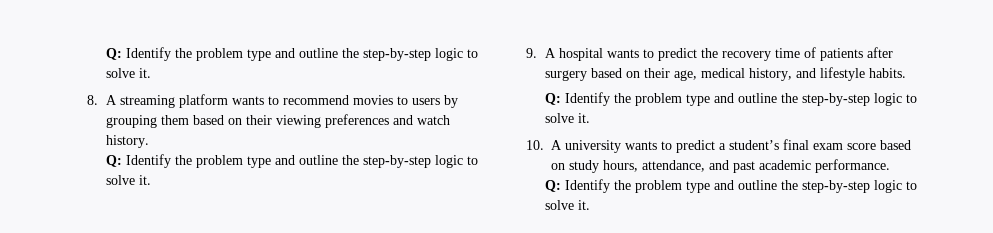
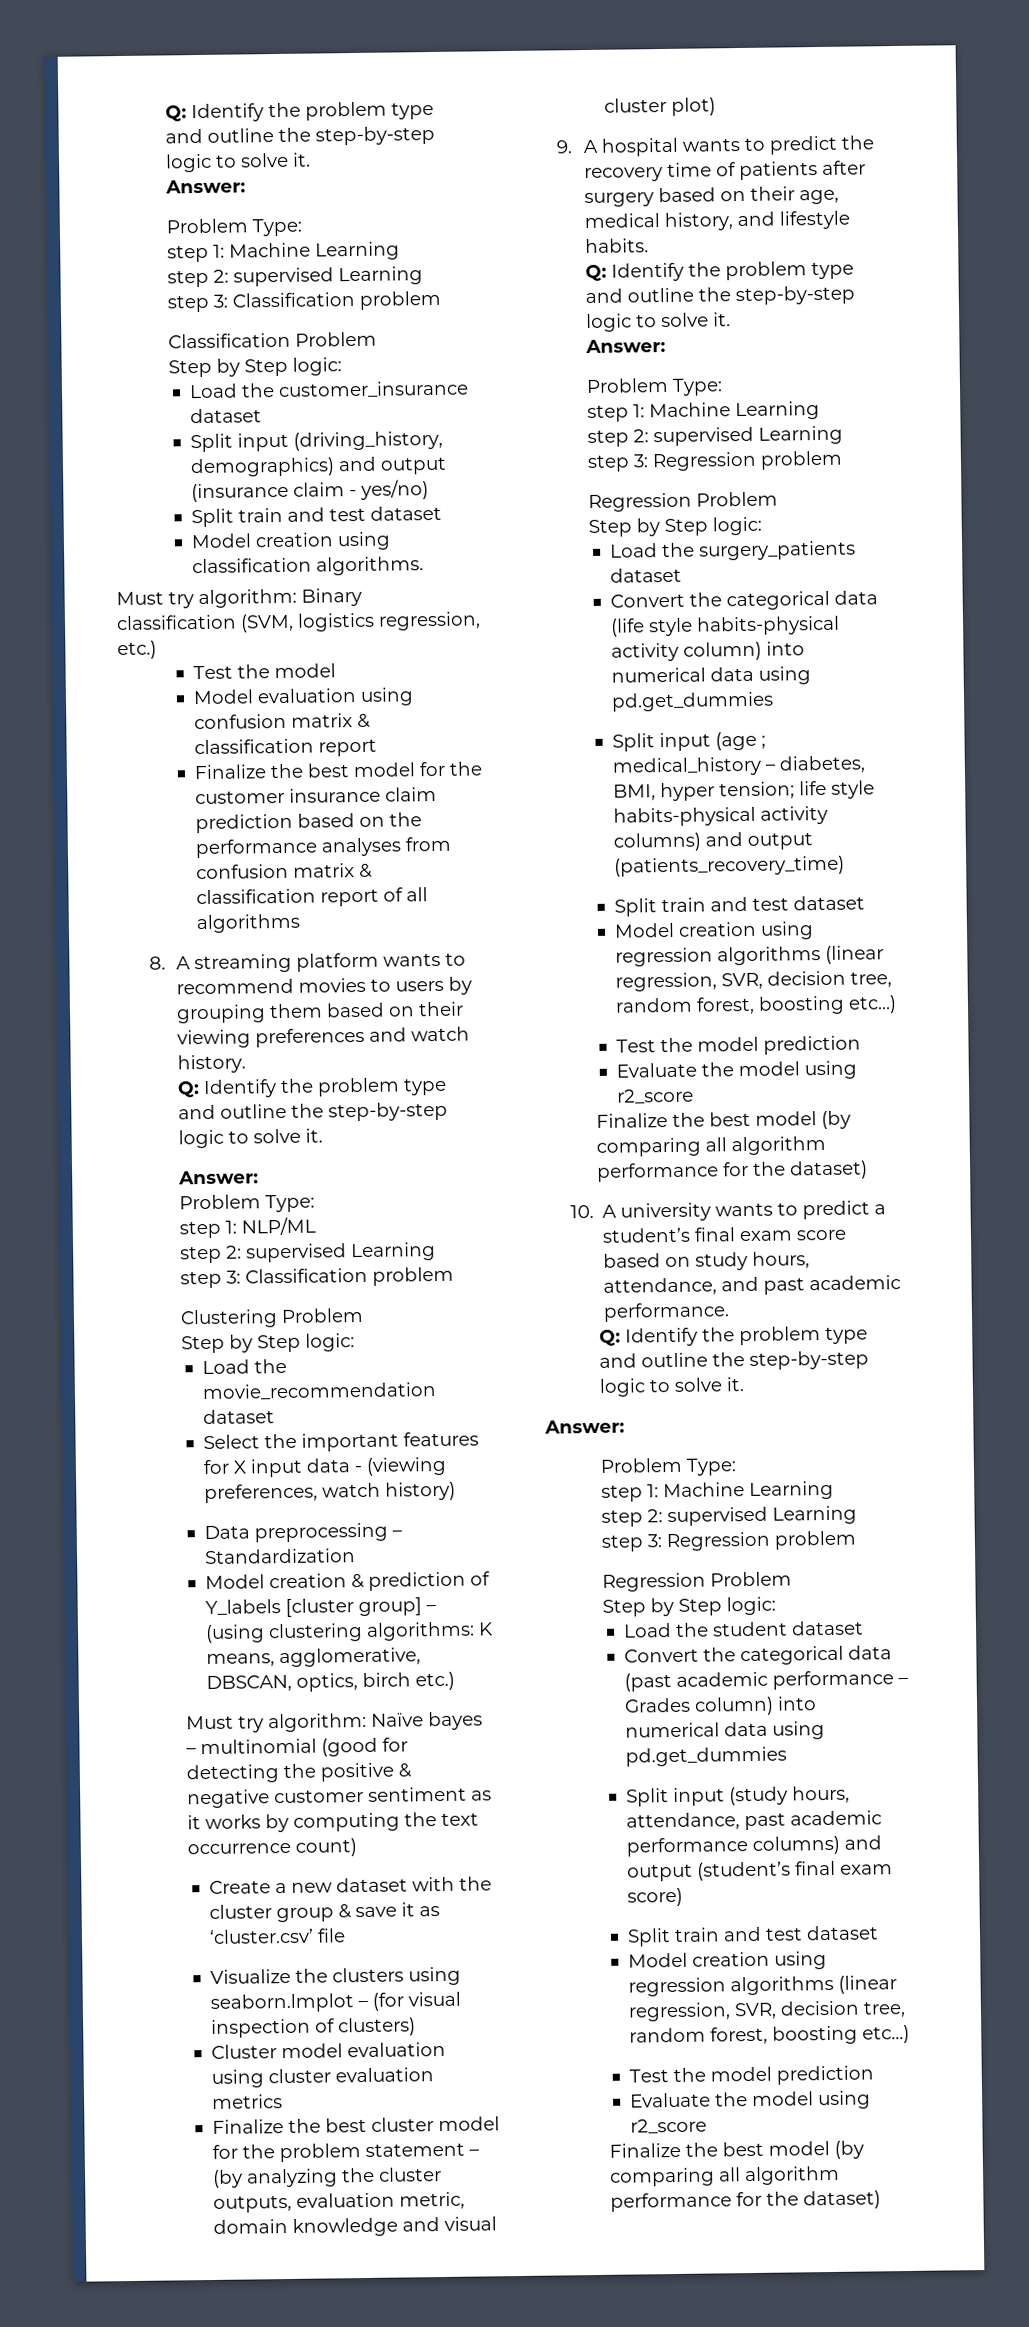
(151, 73) none -> [165,179,247,194] [166,218,303,237] [167,241,401,263] [167,266,424,288] [167,290,442,313] [168,331,378,349] [168,357,343,378] [188,380,469,399] [189,408,262,424] [189,430,443,453] [189,456,447,478] [190,479,429,503] [190,505,442,528] [190,531,391,551] [191,556,424,576] [116,587,362,609] [116,611,481,633] [117,640,157,660] [192,663,336,680] [192,687,414,706] [193,713,371,730] [193,738,377,757] [193,761,482,780] [194,786,437,805] [194,812,422,834] [194,836,451,859] [195,863,373,880] [195,887,428,907] [195,913,300,934] // Answer: // Problem Type: // step 1: Machine Learning // step 2: supervised Learning // step 3: Classification problem // Classification Problem // Step by Step logic: // Load the customer_insurance dataset // Split input (driving_history, demographics) and output (insurance claim - yes/no) // Split train and test dataset // Model creation using classification algorithms. // Must try algorithm: Binary classification (SVM, logistics regression, etc.) // Test the model // Model evaluation using confusion matrix & classification report // Finalize the best model for the customer insurance claim prediction based on the performance analyses from confusion matrix & classification report of all algorithms
(151, 180) none -> [178,1170,260,1185] [179,1194,316,1213] [179,1216,317,1239] [180,1242,437,1264] [180,1266,455,1289] [180,1307,365,1329] [181,1333,356,1354] [201,1358,287,1375] [201,1382,437,1401] [202,1409,275,1425] [202,1431,479,1452] [202,1456,447,1478] [203,1481,456,1504] [203,1522,403,1543] [203,1548,356,1565] [204,1571,490,1591] [204,1597,437,1618] [204,1621,494,1644] [205,1647,421,1668] [205,1671,455,1693] [186,1711,484,1733] [186,1737,409,1757] [186,1762,413,1784] [187,1786,493,1809] [187,1812,480,1833] [187,1838,358,1857] [208,1876,492,1895] [208,1902,440,1923] [208,1928,346,1945] [209,1966,461,1986] [209,1991,461,2014] [210,2017,416,2039] [210,2041,446,2060] [210,2067,434,2088] [211,2094,283,2109] [211,2116,500,2134] [211,2142,480,2163] [211,2167,442,2188] [212,2191,465,2213] [212,2216,497,2237] [603,97,716,116] // Answer: // Problem Type: // step 1: NLP/ML // step 2: supervised Learning // step 3: Classification problem // Clustering Problem // Step by Step logic: // Load the movie_recommendation dataset // Select the important features for X input data - (viewing preferences, watch history) // Data preprocessing – Standardization // Model creation & prediction of Y_labels [cluster group] – (using clustering algorithms: K means, agglomerative, DBSCAN, optics, birch etc.) // Must try algorithm: Naïve bayes – multinomial (good for detecting the positive & negative customer sentiment as it works by computing the text occurrence count) // Create a new dataset with the cluster group & save it as ‘cluster.csv’ file // Visualize the clusters using seaborn.lmplot – (for visual inspection of clusters) // Cluster model evaluation using cluster evaluation metrics // Finalize the best cluster model for the problem statement – (by analyzing the cluster outputs, evaluation metric, domain knowledge and visual cluster plot)
(590, 118) none -> [585,338,667,354] [586,377,724,396] [587,400,821,422] [587,425,844,447] [587,450,844,472] [588,491,779,512] [588,516,763,537] [609,540,856,561] [609,567,682,583] [609,590,878,611] [609,615,840,637] [610,641,805,662] [610,666,811,685] [610,691,774,712] [611,731,766,752] [611,755,865,777] [612,780,875,802] [612,805,828,827] [612,832,813,852] [613,855,845,877] [613,895,865,917] [613,921,814,940] [614,945,884,967] [614,970,892,992] [614,995,897,1015] [615,1035,861,1055] [615,1060,857,1080] [616,1088,694,1104] [596,1110,852,1130] [596,1135,827,1157] [597,1160,869,1182] // Answer: // Problem Type: // step 1: Machine Learning // step 2: supervised Learning // step 3: Regression problem // Regression Problem // Step by Step logic: // Load the surgery_patients dataset // Convert the categorical data (life style habits-physical activity column) into numerical data using pd.get_dummies // Split input (age ; medical_history – diabetes, BMI, hyper tension; life style habits-physical activity columns) and output (patients_recovery_time) // Split train and test dataset // Model creation using regression algorithms (linear regression, SVR, decision tree, random forest, boosting etc…) // Test the model prediction // Evaluate the model using r2_score // Finalize the best model (by comparing all algorithm performance for the dataset)
(590, 205) none -> [544,1419,625,1434] [600,1457,738,1476] [601,1480,835,1502] [601,1505,858,1527] [601,1530,858,1552] [602,1571,793,1592] [602,1596,777,1617] [622,1620,864,1638] [623,1645,892,1666] [623,1670,909,1692] [623,1696,817,1716] [624,1721,825,1740] [624,1746,787,1767] [625,1785,850,1807] [625,1810,882,1831] [625,1835,882,1857] [626,1860,893,1882] [626,1887,683,1907] [626,1925,879,1947] [627,1951,827,1970] [627,1975,897,1997] [627,2000,906,2022] [628,2024,910,2045] [628,2065,874,2085] [629,2090,871,2110] [629,2118,707,2134] [609,2140,865,2159] [609,2165,841,2187] [610,2190,882,2212] // Answer: // Problem Type: // step 1: Machine Learning // step 2: supervised Learning // step 3: Regression problem // Regression Problem // Step by Step logic: // Load the student dataset // Convert the categorical data (past academic performance – Grades column) into numerical data using pd.get_dummies // Split input (study hours, attendance, past academic performance columns) and output (student’s final exam score) // Split train and test dataset // Model creation using regression algorithms (linear regression, SVR, decision tree, random forest, boosting etc…) // Test the model prediction // Evaluate the model using r2_score // Finalize the best model (by comparing all algorithm performance for the dataset)

